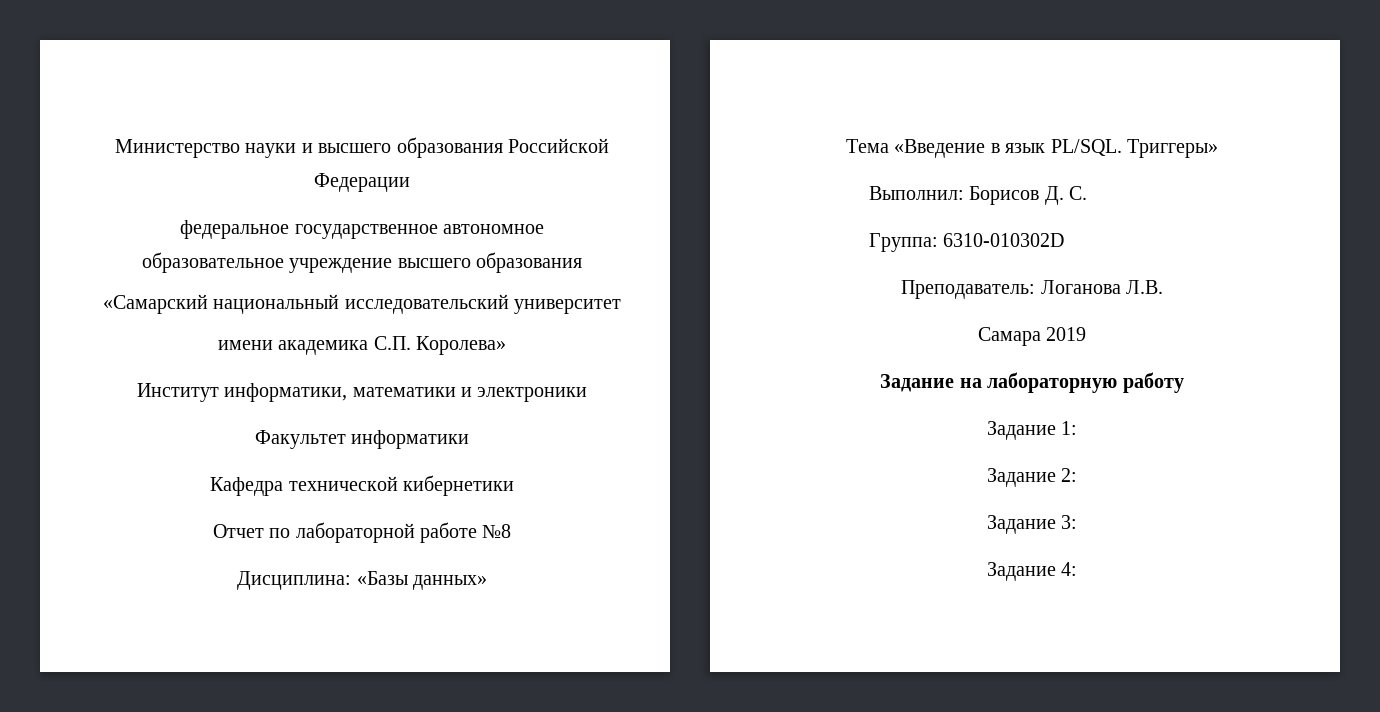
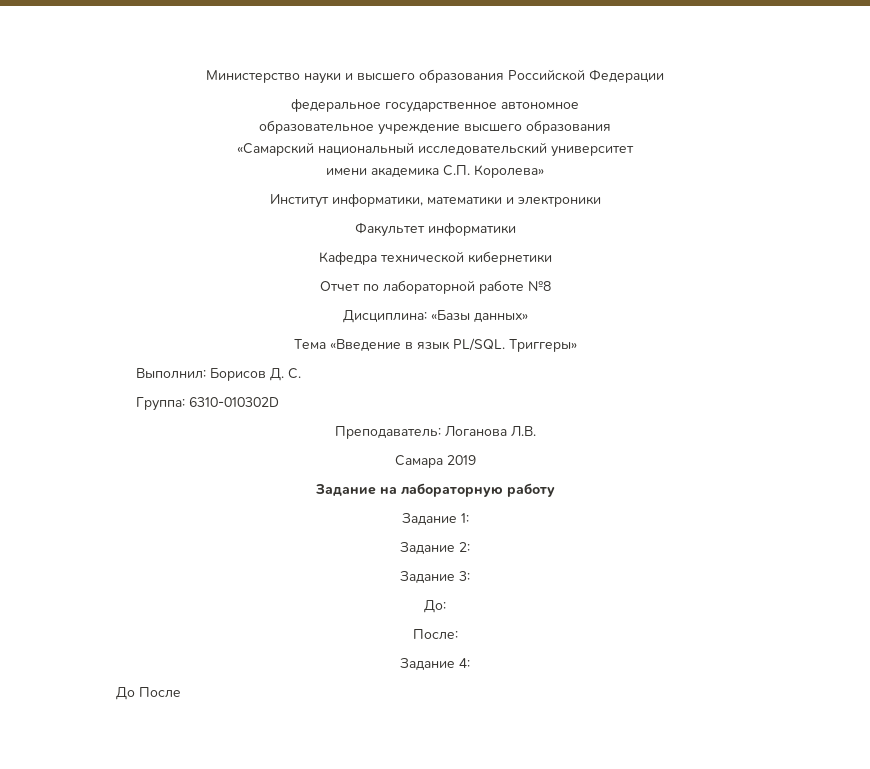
(1078, 522) none -> [424,600,446,613] [412,629,458,640] // До: // После:
(1078, 569) none -> [116,687,182,700] // До После

